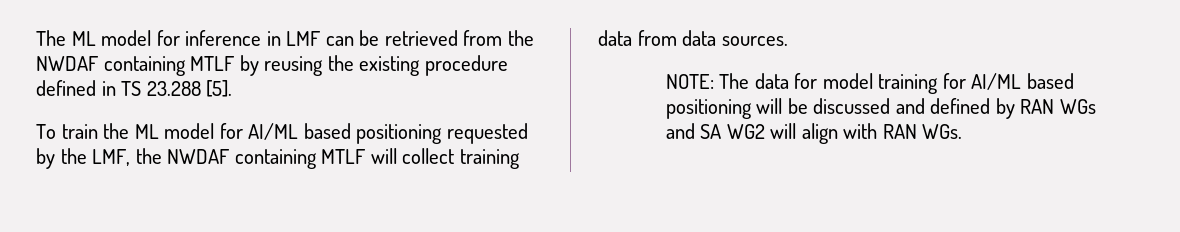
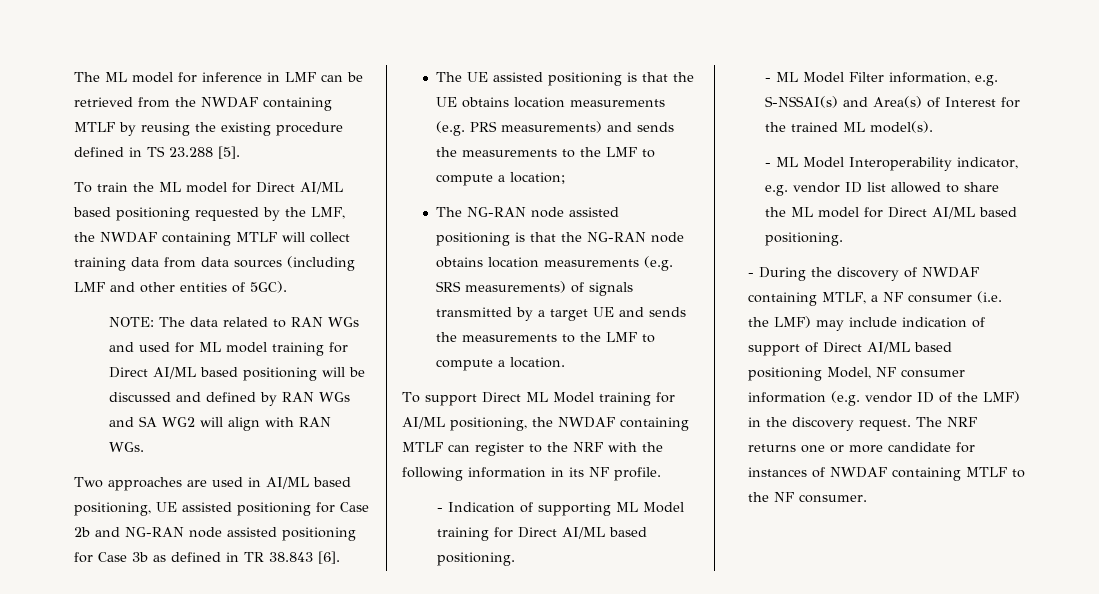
(243, 131) none -> [255,182,295,193] Direct
[721,36,788,46] [665,73,818,89] sources. // NOTE: The data for -> [234,256,355,271] [74,281,287,293] [109,317,360,328] [109,342,222,353] sources (including LMF and other entities of 5GC). // NOTE: The data related to RAN WGs and used for ML
(966, 81) none -> [109,367,149,378] Direct
(963, 131) none -> [74,477,351,491] [74,502,369,516] [74,527,356,541] [74,551,340,564] [435,72,694,86] [435,97,665,108] [435,121,674,136] [435,147,655,158] [435,172,565,186] [435,207,619,218] [435,232,684,246] [435,256,673,271] [435,281,633,296] [435,307,686,321] [435,332,655,343] [435,357,565,371] [402,392,675,406] [402,417,689,431] [402,442,663,456] [402,467,661,481] [437,502,685,516] [437,527,648,541] [437,552,516,566] [765,72,999,86] [765,96,1021,108] [765,121,934,133] [765,157,1019,171] [765,182,1000,196] [765,207,1018,219] [765,232,844,246] [747,267,979,281] [747,291,1002,306] [747,316,985,331] [747,342,952,356] [747,367,965,381] [747,391,1020,406] [747,417,977,431] [747,442,975,453] [747,467,1025,481] [747,492,867,503] // Two approaches are used in AI/ML based positioning, UE assisted positioning for Case 2b and NG-RAN node assisted positioning for Case 3b as defined in TR 38.843 [6]. // The UE assisted positioning is that the UE obtains location measurements (e.g. PRS measurements) and sends the measurements to the LMF to compute a location; // The NG-RAN node assisted positioning is that the NG-RAN node obtains location measurements (e.g. SRS measurements) of signals transmitted by a target UE and sends the measurements to the LMF to compute a location. // To support Direct ML Model training for AI/ML positioning, the NWDAF containing MTLF can register to the NRF with the following information in its NF profile. // - Indication of supporting ML Model training for Direct AI/ML based positioning. // - ML Model Filter information, e.g. S-NSSAI(s) and Area(s) of Interest for the trained ML model(s). // - ML Model Interoperability indicator, e.g. vendor ID list allowed to share the ML model for Direct AI/ML based positioning. // - During the discovery of NWDAF containing MTLF, a NF consumer (i.e. the LMF) may include indication of support of Direct AI/ML based positioning Model, NF consumer information (e.g. vendor ID of the LMF) in the discovery request. The NRF returns one or more candidate for instances of NWDAF containing MTLF to the NF consumer.

